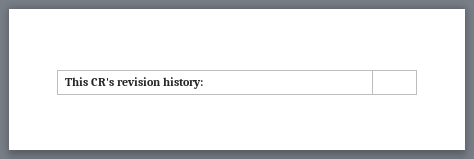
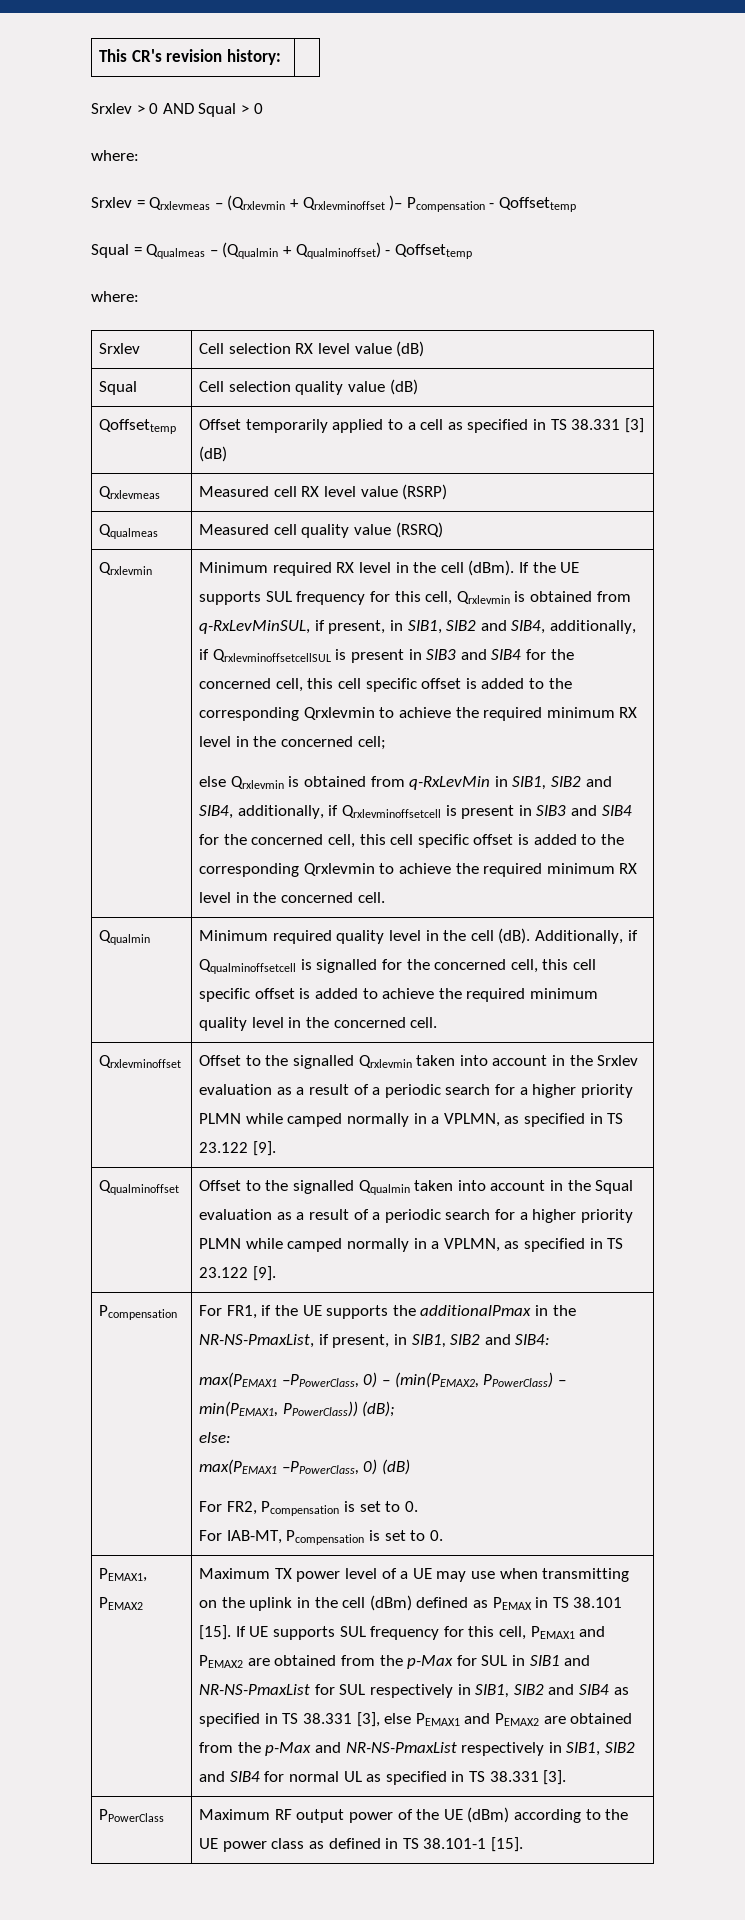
(204, 83) none -> [91,103,263,117] [91,150,139,161] [91,195,576,212] [91,242,472,259] [91,291,139,302] [99,343,141,354] [199,341,425,357] [99,381,138,395] [199,379,418,395] [99,419,177,434] [199,418,644,433] [199,446,228,462] [99,486,161,499] [199,484,448,500] [99,524,159,539] [199,522,443,538] [99,562,153,575] [199,560,580,576] [199,591,631,605] [199,620,636,634] [199,649,574,663] [199,678,572,692] [199,707,638,721] [199,736,386,750] [199,776,612,790] [199,805,632,819] [199,834,624,848] [199,863,638,877] [199,892,385,903] [99,930,151,945] [199,928,638,944] [199,959,596,974] [199,988,598,1002] [199,1017,438,1031] [99,1055,182,1068] [199,1055,639,1069] [199,1084,633,1098] [199,1113,624,1127] [199,1141,276,1156] [99,1180,180,1195] [199,1180,634,1195] [199,1209,633,1223] [199,1238,624,1252] [199,1266,276,1281] [99,1305,178,1320] [199,1305,576,1319] [199,1334,551,1348] [199,1372,566,1388] [199,1401,396,1417] [199,1432,232,1443] [199,1459,411,1475] [199,1501,418,1516] [199,1530,443,1545] [99,1568,148,1582] [99,1597,144,1610] [199,1568,630,1582] [199,1595,623,1611] [199,1625,606,1640] [199,1655,591,1669] [199,1684,629,1698] [199,1712,633,1727] [199,1742,635,1756] [199,1770,567,1785] [99,1809,165,1822] [199,1807,629,1823] [199,1837,523,1852] // Srxlev > 0 AND Squal > 0 // where: // Srxlev = Qrxlevmeas – (Qrxlevmin + Qrxlevminoffset )– Pcompensation - Qoffsettemp // Squal = Qqualmeas – (Qqualmin + Qqualminoffset) - Qoffsettemp // where: // Srxlev | Cell selection RX level value (dB) // Squal | Cell selection quality value (dB) // Qoffsettemp | Offset temporarily applied to a cell as specified in TS 38.331 [3] (dB) // Qrxlevmeas | Measured cell RX level value (RSRP) // Qqualmeas | Measured cell quality value (RSRQ) // Qrxlevmin | Minimum required RX level in the cell (dBm). If the UE supports SUL frequency for this cell, Qrxlevmin is obtained from q-RxLevMinSUL, if present, in SIB1, SIB2 and SIB4, additionally, if QrxlevminoffsetcellSUL is present in SIB3 and SIB4 for the concerned cell, this cell specific offset is added to the corresponding Qrxlevmin to achieve the required minimum RX level in the concerned cell; // else Qrxlevmin is obtained from q-RxLevMin in SIB1, SIB2 and SIB4, additionally, if Qrxlevminoffsetcell is present in SIB3 and SIB4 for the concerned cell, this cell specific offset is added to the corresponding Qrxlevmin to achieve the required minimum RX level in the concerned cell. // Qqualmin | Minimum required quality level in the cell (dB). Additionally, if Qqualminoffsetcell is signalled for the concerned cell, this cell specific offset is added to achieve the required minimum quality level in the concerned cell. // Qrxlevminoffset | Offset to the signalled Qrxlevmin taken into account in the Srxlev evaluation as a result of a periodic search for a higher priority PLMN while camped normally in a VPLMN, as specified in TS 23.122 [9]. // Qqualminoffset | Offset to the signalled Qqualmin taken into account in the Squal evaluation as a result of a periodic search for a higher priority PLMN while camped normally in a VPLMN, as specified in TS 23.122 [9]. // Pcompensation | For FR1, if the UE supports the additionalPmax in the NR-NS-PmaxList, if present, in SIB1, SIB2 and SIB4: // max(PEMAX1 –PPowerClass, 0) – (min(PEMAX2, PPowerClass) – min(PEMAX1, PPowerClass)) (dB); // else: // max(PEMAX1 –PPowerClass, 0) (dB) // For FR2, Pcompensation is set to 0. // For IAB-MT, Pcompensation is set to 0. // PEMAX1, PEMAX2 | Maximum TX power level of a UE may use when transmitting on the uplink in the cell (dBm) defined as PEMAX in TS 38.101 [15]. If UE supports SUL frequency for this cell, PEMAX1 and PEMAX2 are obtained from the p-Max for SUL in SIB1 and NR-NS-PmaxList for SUL respectively in SIB1, SIB2 and SIB4 as specified in TS 38.331 [3], else PEMAX1 and PEMAX2 are obtained from the p-Max and NR-NS-PmaxList respectively in SIB1, SIB2 and SIB4 for normal UL as specified in TS 38.331 [3]. // PPowerClass | Maximum RF output power of the UE (dBm) according to the UE power class as defined in TS 38.101-1 [15].

